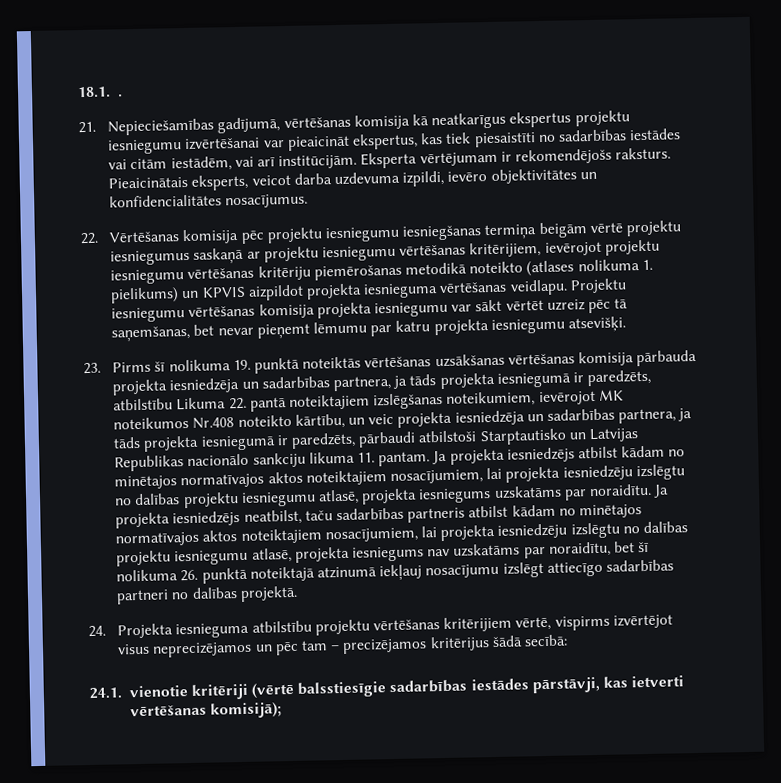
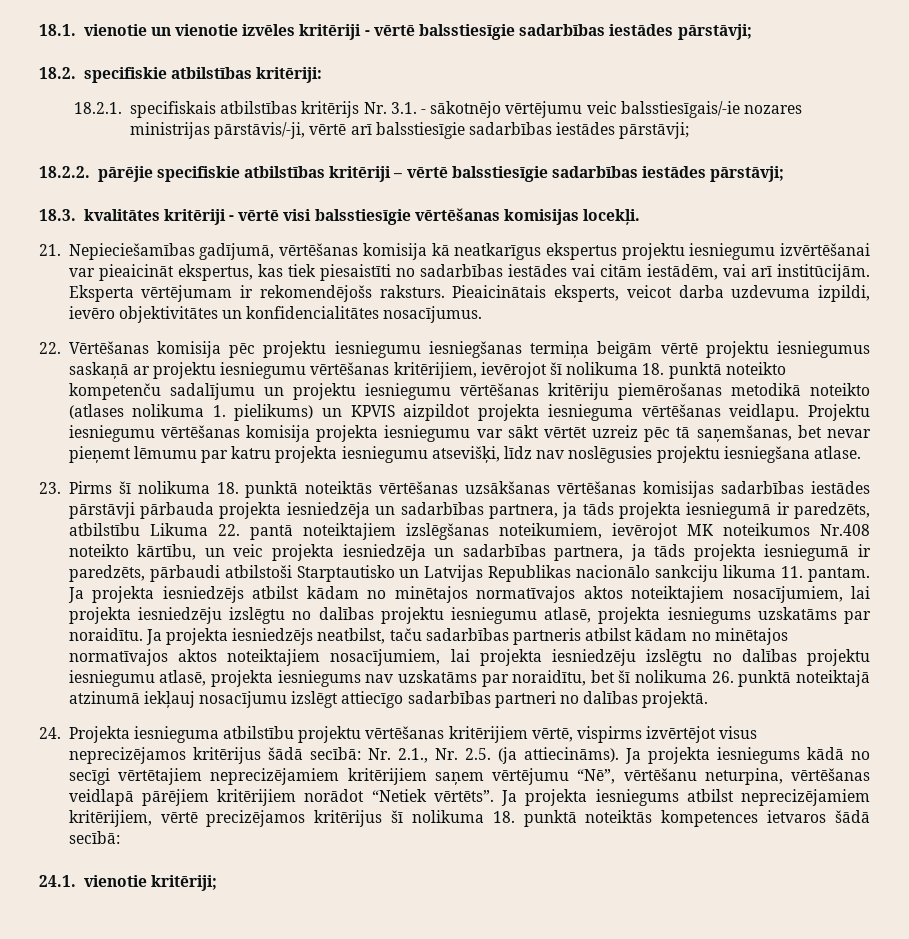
[117,94,123,98] . -> [83,24,752,40] [39,67,323,83] [74,101,802,118] [130,122,690,139] [39,166,785,182] [39,208,641,225] vienotie un vienotie izvēles kritēriji - vērtē balsstiesīgie sadarbības iestādes pārstāvji; // 18.2. specifiskie atbilstības kritēriji: // 18.2.1. specifiskais atbilstības kritērijs Nr. 3.1. - sākotnējo vērtējumu veic balsstiesīgais/-ie nozares ministrijas pārstāvis/-ji, vērtē arī balsstiesīgie sadarbības iestādes pārstāvji; // 18.2.2. pārējie specifiskie atbilstības kritēriji – vērtē balsstiesīgie sadarbības iestādes pārstāvji; // 18.3. kvalitātes kritēriji - vērtē visi balsstiesīgie vērtēšanas komisijas locekļi.
(602, 248) none -> [550,362,786,379] [68,383,284,400] šī nolikuma 18. punktā noteikto kompetenču sadalījumu un
[567,316,626,333] atsevišķi. -> [431,446,861,463] atsevišķi, līdz nav noslēgusies projektu iesniegšana atlase.
[232,359,251,371] 19. -> [216,482,239,494] 18.
[577,351,634,367] komisija -> [643,481,870,498] [68,502,135,519] komisijas sadarbības iestādes pārstāvji
[254,634,568,656] [89,675,685,700] [129,702,282,719] un pēc tam – precizējamos kritērijus šādā secībā: // 24.1. vienotie kritēriji (vērtē balsstiesīgie sadarbības iestādes pārstāvji, kas ietverti vērtēšanas komisijā); -> [192,747,870,764] [68,768,870,785] [68,789,871,806] [68,810,870,827] [68,831,120,844] [39,875,217,891] kritērijus šādā secībā: Nr. 2.1., Nr. 2.5. (ja attiecināms). Ja projekta iesniegums kādā no secīgi vērtētajiem neprecizējamiem kritērijiem saņem vērtējumu “Nē”, vērtēšanu neturpina, vērtēšanas veidlapā pārējiem kritērijiem norādot “Netiek vērtēts”. Ja projekta iesniegums atbilst neprecizējamiem kritērijiem, vērtē precizējamos kritērijus šī nolikuma 18. punktā noteiktās kompetences ietvaros šādā secībā: // 24.1. vienotie kritēriji;

